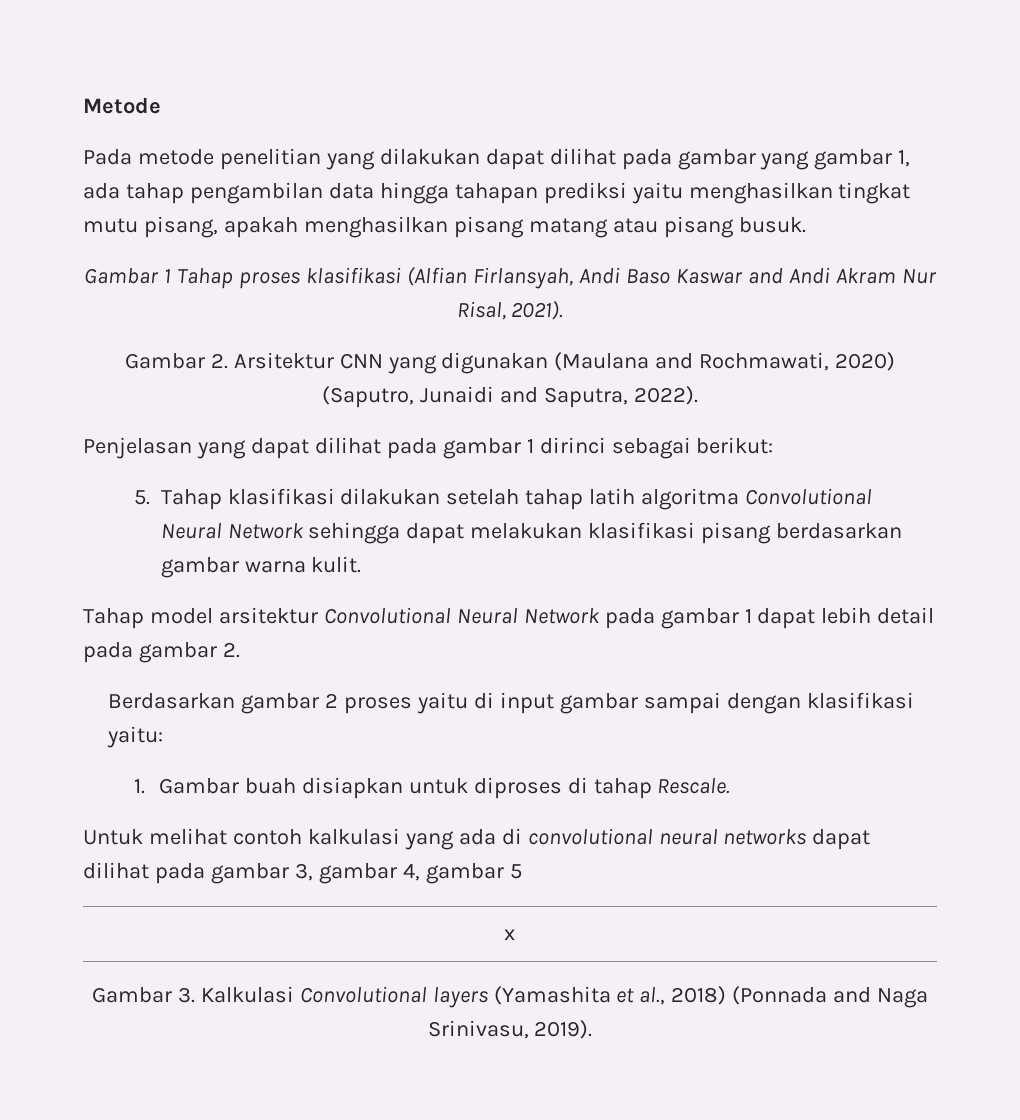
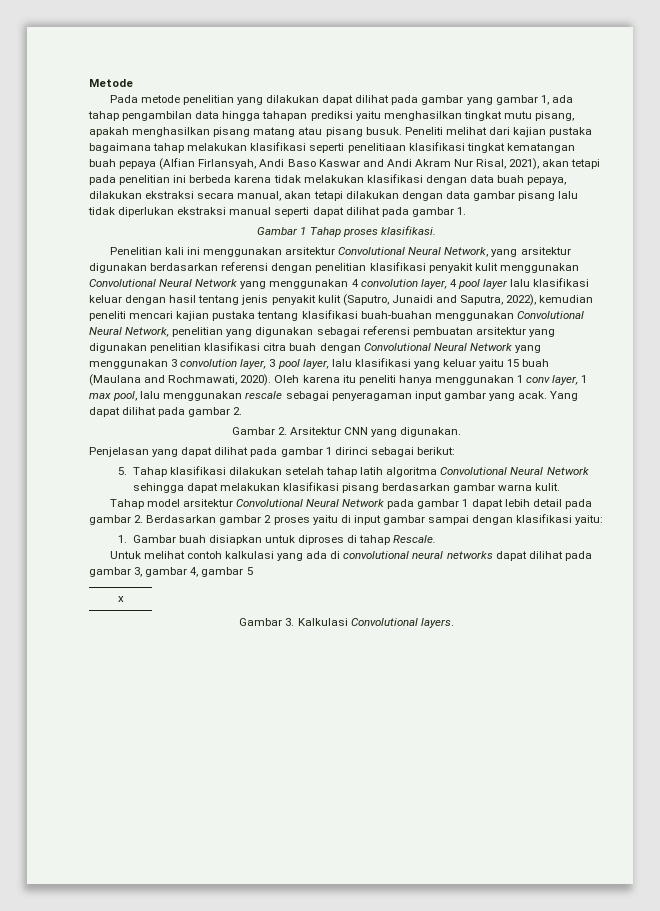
[84,267,402,289] // Gambar 1 Tahap proses klasifikasi -> [404,127,593,137] [89,142,575,153] [89,159,157,169] Peneliti melihat dari kajian pustaka bagaimana tahap melakukan klasifikasi seperti penelitiaan klasifikasi tingkat kematangan buah pepaya
[511,300,564,320] 2021). -> [509,158,601,170] [89,174,567,185] [89,191,579,201] [88,207,466,217] [257,226,436,237] [109,247,571,257] [89,262,579,273] [89,278,590,289] [89,294,594,306] [89,310,584,321] [89,326,555,337] [89,342,541,353] [89,358,550,369] [89,374,588,386] [89,391,579,401] [89,407,243,417] 2021), akan tetapi pada penelitian ini berbeda karena tidak melakukan klasifikasi dengan data buah pepaya, dilakukan ekstraksi secara manual, akan tetapi dilakukan dengan data gambar pisang lalu tidak diperlukan ekstraksi manual seperti dapat dilihat pada gambar 1. // Gambar 1 Tahap proses klasifikasi. // Penelitian kali ini menggunakan arsitektur Convolutional Neural Network, yang arsitektur digunakan berdasarkan referensi dengan penelitian klasifikasi penyakit kulit menggunakan Convolutional Neural Network yang menggunakan 4 convolution layer, 4 pool layer lalu klasifikasi keluar dengan hasil tentang jenis penyakit kulit (Saputro, Junaidi and Saputra, 2022), kemudian peneliti mencari kajian pustaka tentang klasifikasi buah-buahan menggunakan Convolutional Neural Network, penelitian yang digunakan sebagai referensi pembuatan arsitektur yang digunakan penelitian klasifikasi citra buah dengan Convolutional Neural Network yang menggunakan 3 convolution layer, 3 pool layer, lalu klasifikasi yang keluar yaitu 15 buah (Maulana and Rochmawati, 2020). Oleh karena itu peneliti hanya menggunakan 1 conv layer, 1 max pool, lalu menggunakan rescale sebagai penyeragaman input gambar yang acak. Yang dapat dilihat pada gambar 2.
[441,352,896,374] [322,386,698,408] digunakan (Maulana and Rochmawati, 2020) (Saputro, Junaidi and Saputra, 2022). -> [400,427,462,437] digunakan.
(240, 650) // -> (144, 519) none
[432,986,929,1008] [427,1020,593,1039] layers (Yamashita et al., 2018) (Ponnada and Naga Srinivasu, 2019). -> [420,618,454,628] layers.

